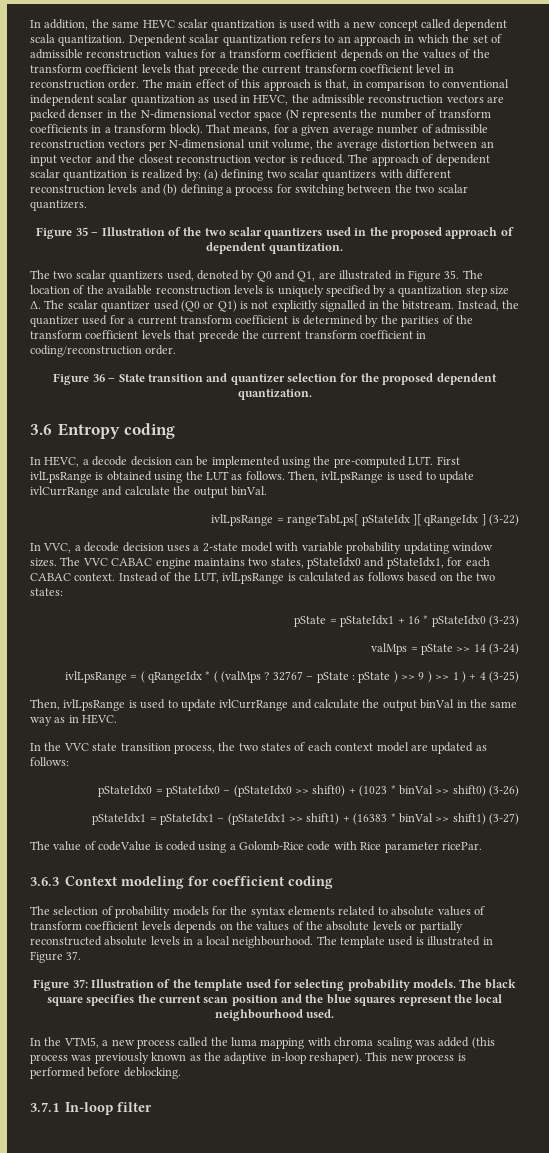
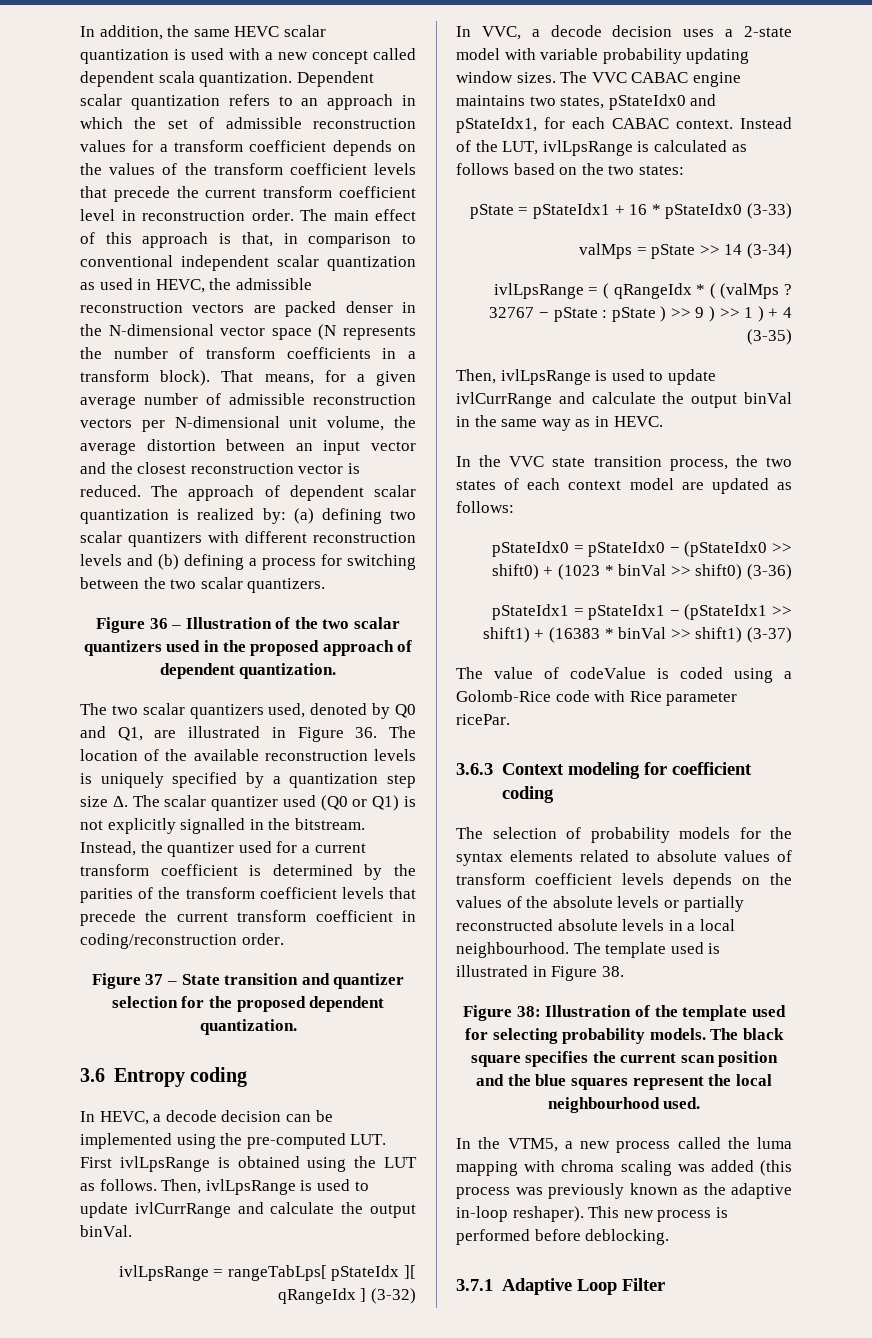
[75,227,88,236] 35 -> [149,618,168,629] 36
[444,270,460,279] 35. -> [355,727,378,738] 36.
[92,374,105,382] 36 -> [145,974,164,985] 37
[489,514,519,526] (3-22) -> [370,1288,416,1304] (3-32)
[489,615,519,627] (3-23) -> [747,203,792,219] (3-33)
[489,643,519,655] (3-24) -> [747,243,792,259] (3-34)
[489,671,519,683] (3-25) -> [747,329,792,345] (3-35)
[489,785,519,797] (3-26) -> [747,564,792,580] (3-36)
[489,813,519,825] (3-27) -> [747,627,792,643] (3-37)
[66,951,82,960] [33,979,88,991] 37. // Figure 37: -> [601,966,624,977] [463,1005,541,1021] 38. // Figure 38:
[65,1102,153,1115] In-loop filter -> [501,1278,665,1295] Adaptive Loop Filter

